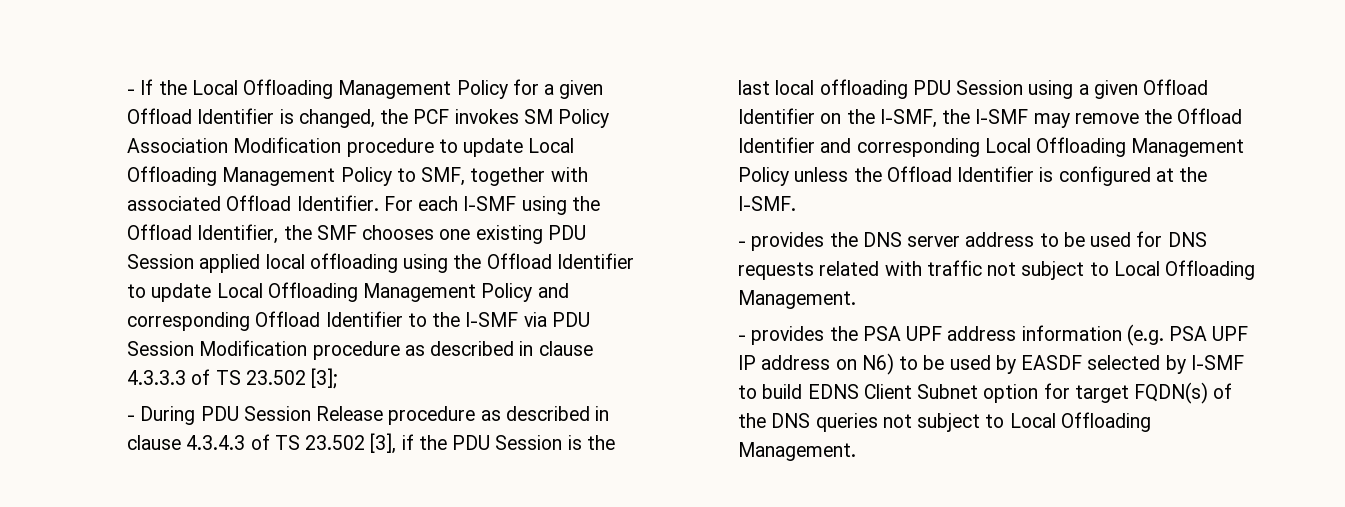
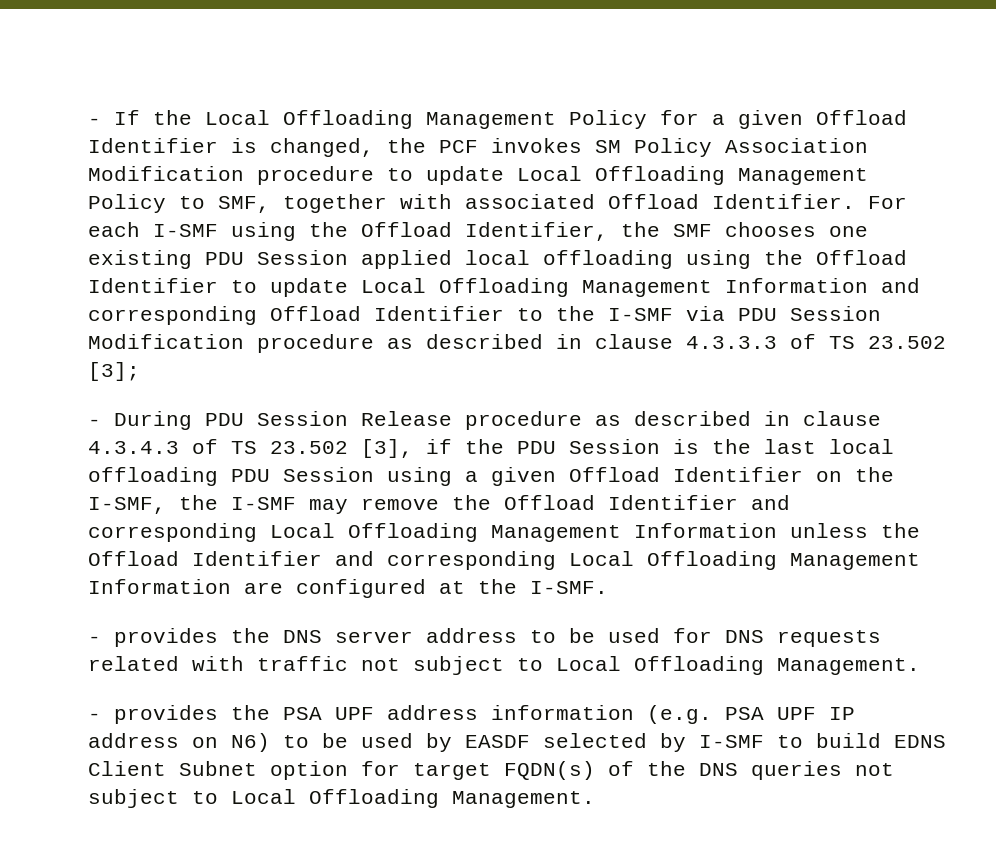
[481,283,533,302] Policy -> [725,278,869,293] Information
[738,167,790,186] Policy -> [634,523,778,538] Information
[1039,167,1054,182] is -> [335,551,921,570] [88,579,284,594] and corresponding Local Offloading Management Information are

